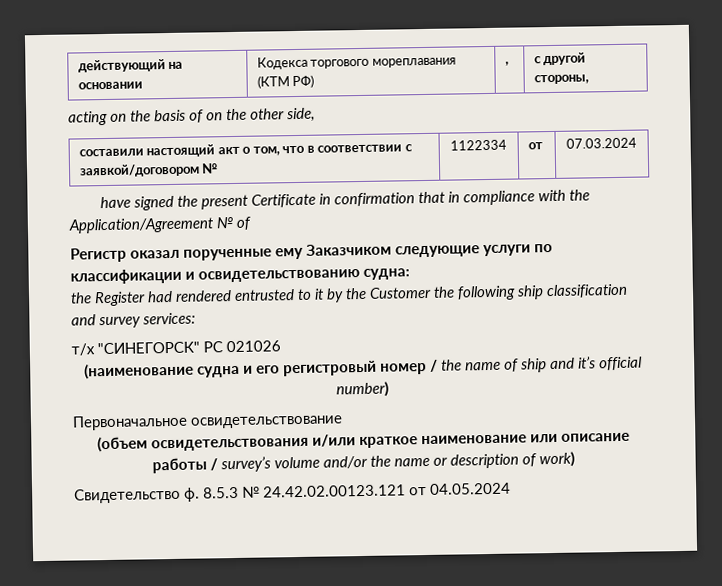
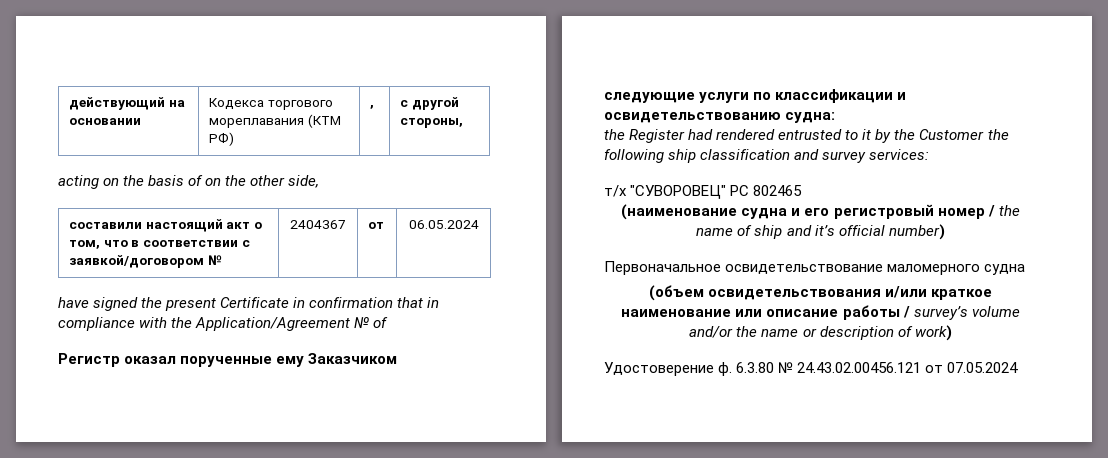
[450,139,507,151] 1122334 -> [290,220,346,229] 2404367
[566,137,637,149] 07.03.2024 -> [408,220,479,229] 06.05.2024
[97,340,281,355] "СИНЕГОРСК" РС 021026 -> [630,185,803,199] "СУВОРОВЕЦ" РС 802465
(343, 422) none -> [887,264,1026,275] маломерного судна
[74,482,511,504] Свидетельство ф. 8.5.3 № 24.42.02.00123.121 от 04.05.2024 -> [604,362,1019,376] Удостоверение ф. 6.3.80 № 24.43.02.00456.121 от 07.05.2024

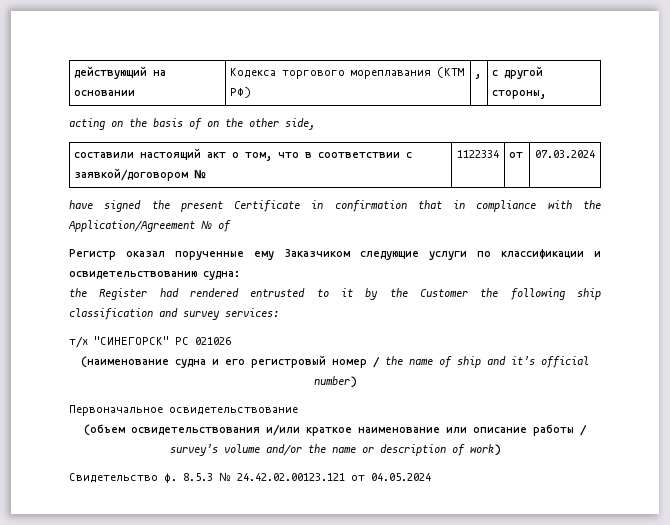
[290,220,346,229] 2404367 -> [457,150,499,158] 1122334
[408,220,479,229] 06.05.2024 -> [535,150,595,158] 07.03.2024
[630,185,803,199] "СУВОРОВЕЦ" РС 802465 -> [94,336,231,345] "СИНЕГОРСК" РС 021026
[887,264,1026,275] маломерного судна -> (298, 411) none
[604,362,1019,376] Удостоверение ф. 6.3.80 № 24.43.02.00456.121 от 07.05.2024 -> [69,472,431,483] Свидетельство ф. 8.5.3 № 24.42.02.00123.121 от 04.05.2024

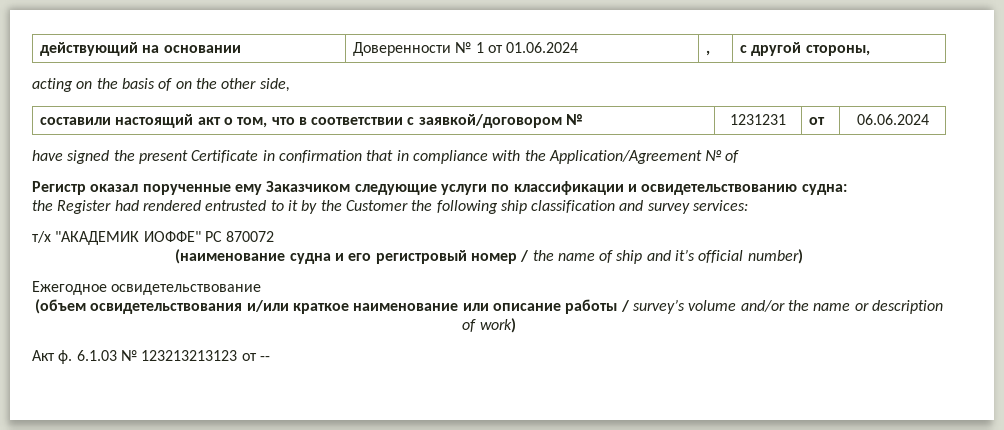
[229,67,464,79] [229,87,251,98] Кодекса торгового мореплавания (КТМ РФ) -> [352,42,579,56] Доверенности № 1 от 01.06.2024
[457,150,499,158] 1122334 -> [730,114,786,125] 1231231
[535,150,595,158] 07.03.2024 -> [856,114,929,125] 06.06.2024
[94,336,231,345] "СИНЕГОРСК" РС 021026 -> [55,231,275,245] "АКАДЕМИК ИОФФЕ" РС 870072
[69,405,163,416] Первоначальное -> [32,281,107,295] Ежегодное
[69,472,431,483] Свидетельство ф. 8.5.3 № 24.42.02.00123.121 от 04.05.2024 -> [32,350,270,364] Акт ф. 6.1.03 № 123213213123 от --

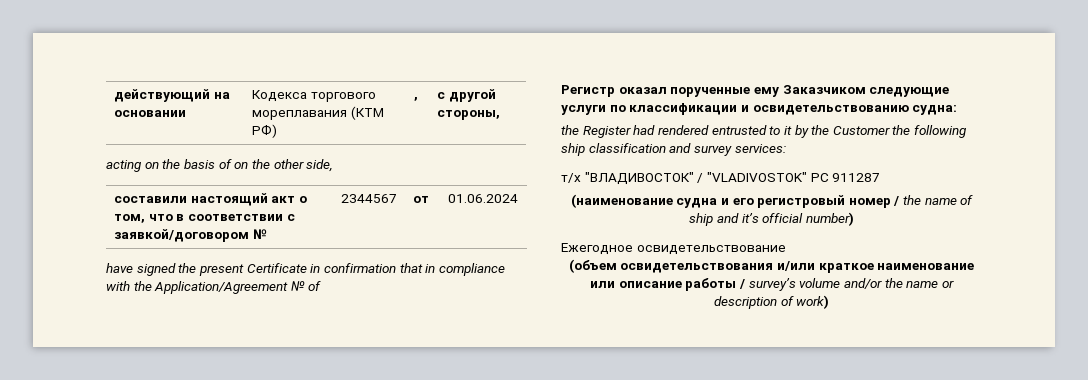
[352,42,579,56] Доверенности № 1 от 01.06.2024 -> [252,90,376,102] [252,106,384,120] [252,124,278,138] Кодекса торгового мореплавания (КТМ РФ)
[730,114,786,125] 1231231 -> [340,194,397,203] 2344567
[856,114,929,125] 06.06.2024 -> [447,194,518,203] 01.06.2024
[55,231,275,245] "АКАДЕМИК ИОФФЕ" РС 870072 -> [584,172,881,185] "ВЛАДИВОСТОК" / "VLADIVOSTOK" РС 911287
[32,350,270,364] // Акт ф. 6.1.03 № 123213213123 от -- -> (830, 302) none

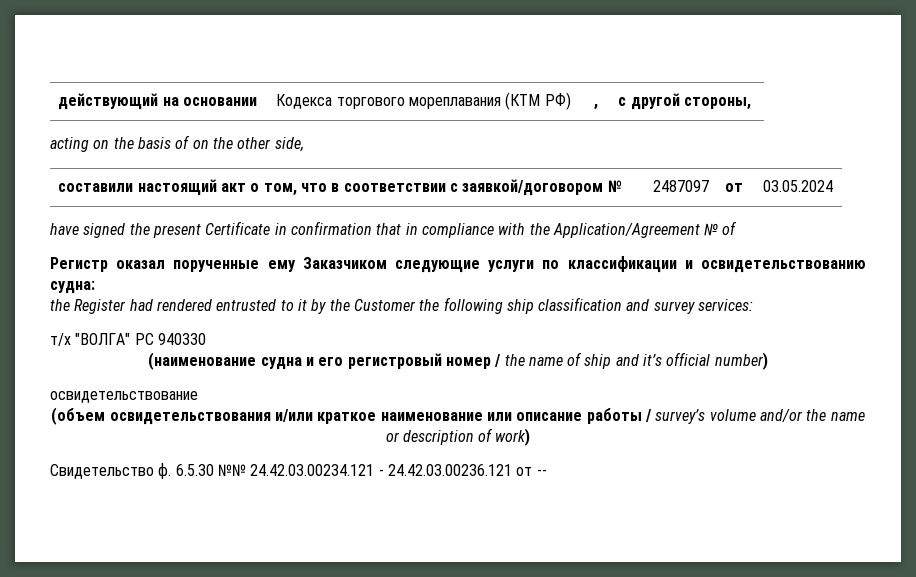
[340,194,397,203] 2344567 -> [652,180,709,192] 2487097
[447,194,518,203] 01.06.2024 -> [762,180,833,192] 03.05.2024
[584,172,881,185] "ВЛАДИВОСТОК" / "VLADIVOSTOK" РС 911287 -> [75,333,206,345] "ВОЛГА" РС 940330
[561,243,633,255] Ежегодное -> (768, 361) none
(830, 302) none -> [50,463,547,479] // Свидетельство ф. 6.5.30 №№ 24.42.03.00234.121 - 24.42.03.00236.121 от --

